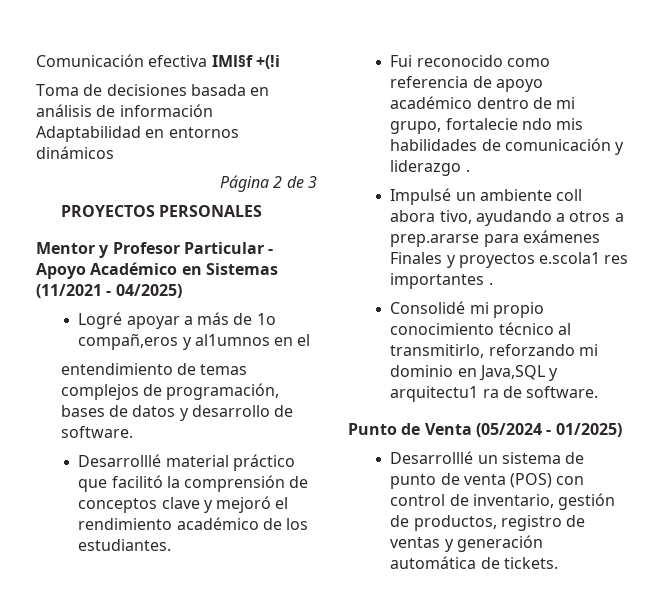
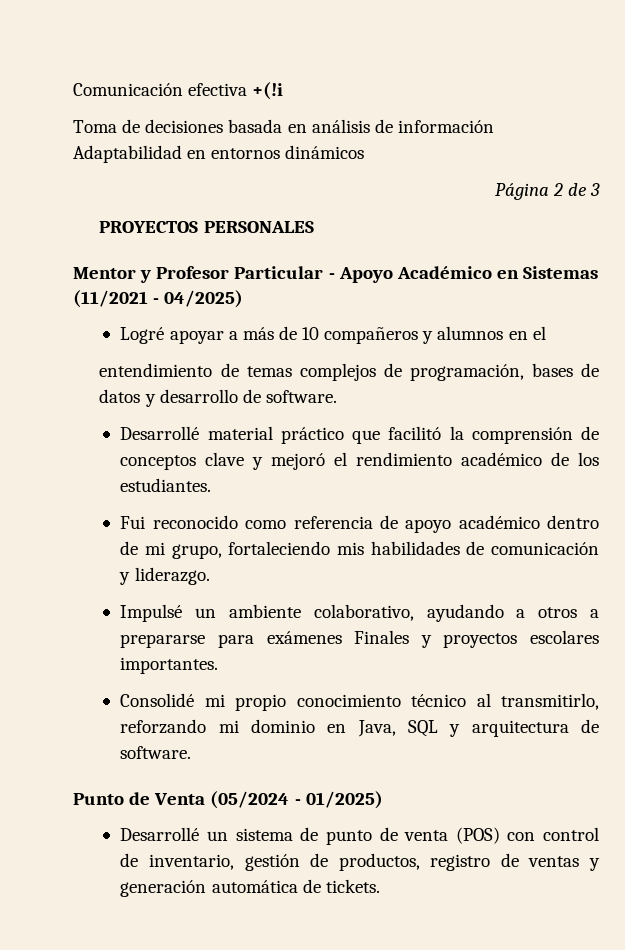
[211,55,253,67] IMl§f -> (248, 89) none
[256,313,276,325] [78,333,270,350] 1o compañ,eros y al1umnos -> [302,326,504,344] 10 compañeros y alumnos
[78,454,162,467] Desarrolllé -> [120,426,200,440] Desarrollé
[445,118,552,130] fortalecie ndo -> [228,541,331,555] fortaleciendo
[390,160,470,176] liderazgo . -> [134,567,210,585] liderazgo.
[556,189,583,201] [390,210,472,224] coll abora tivo, -> [313,604,414,621] colaborativo,
[390,234,480,247] prep.ararse -> [120,634,206,648] prepararse
[539,252,629,264] [390,273,493,289] e.scola1 res importantes . -> [530,630,599,644] [120,657,219,674] escolares importantes.
[478,365,559,381] [390,386,499,402] Java,SQL y arquitectu1 ra -> [357,720,569,737] Java, SQL y arquitectura
[390,451,474,464] Desarrolllé -> [120,827,200,841] Desarrollé

